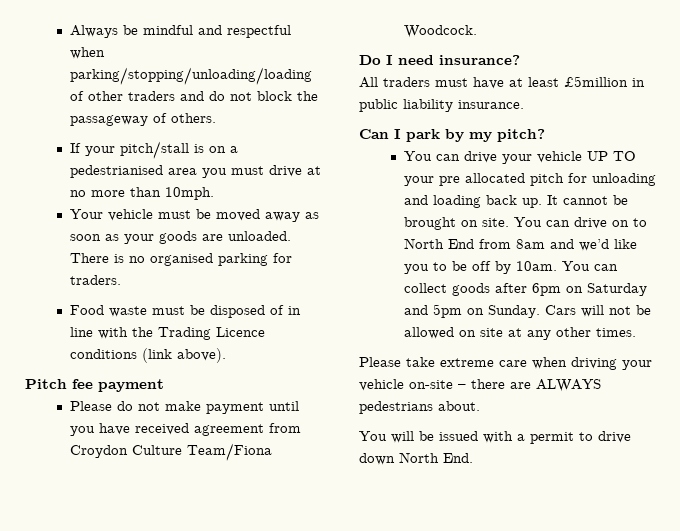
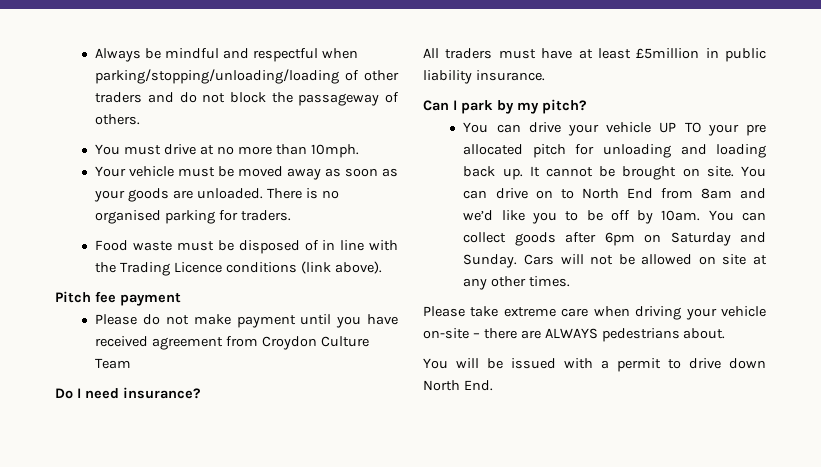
[69,141,238,159] [69,165,227,178] If your pitch/stall is on a pedestrianised area you -> [95,144,121,155] You
[186,443,272,461] [403,25,477,38] Team/Fiona Woodcock. -> [95,358,132,369] Team
[432,304,484,318] 5pm on -> (766, 237) none

